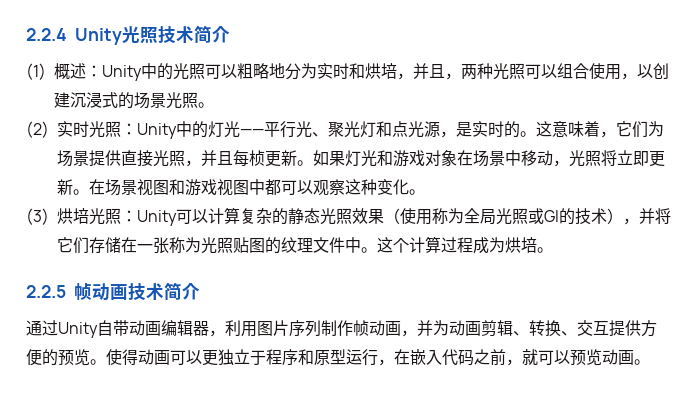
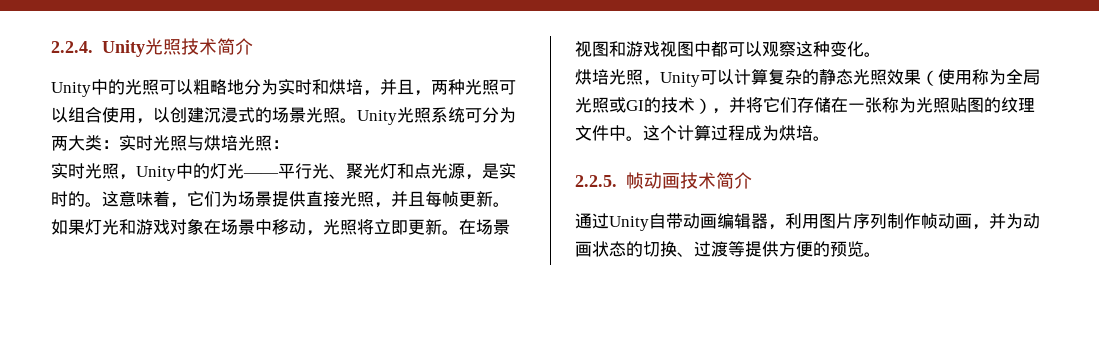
[26,28,67,41] 2.2.4 -> [51,41,93,53] 2.2.4.
[26,63,102,80] (1)概述： -> (253, 46) none
[26,121,137,138] // (2)实时光照： -> [357,107,516,125] [51,135,289,151] [51,163,136,180] Unity光照系统可分为两大类：实时光照与烘培光照： // 实时光照，
[249,150,265,166] 桢 -> [442,191,459,207] 帧
[26,208,137,225] (3)烘培光照： -> [575,69,660,86] 烘培光照，
[26,285,66,298] 2.2.5 -> [575,175,617,187] 2.2.5.
[481,320,657,337] [26,349,634,366] 剪辑、转换、交互提供方便的预览。使得动画可以更独立于程序和原型运行，在嵌入代码之前，就可以预览动画 -> [592,241,864,257] 状态的切换、过渡等提供方便的预览

